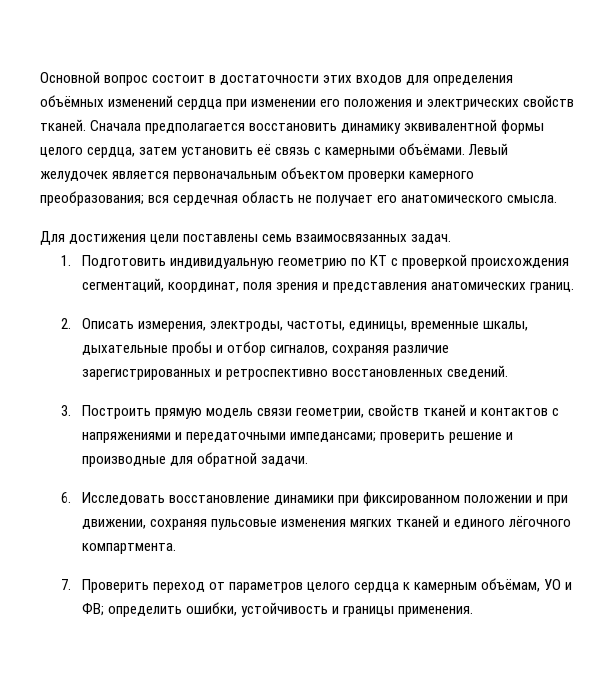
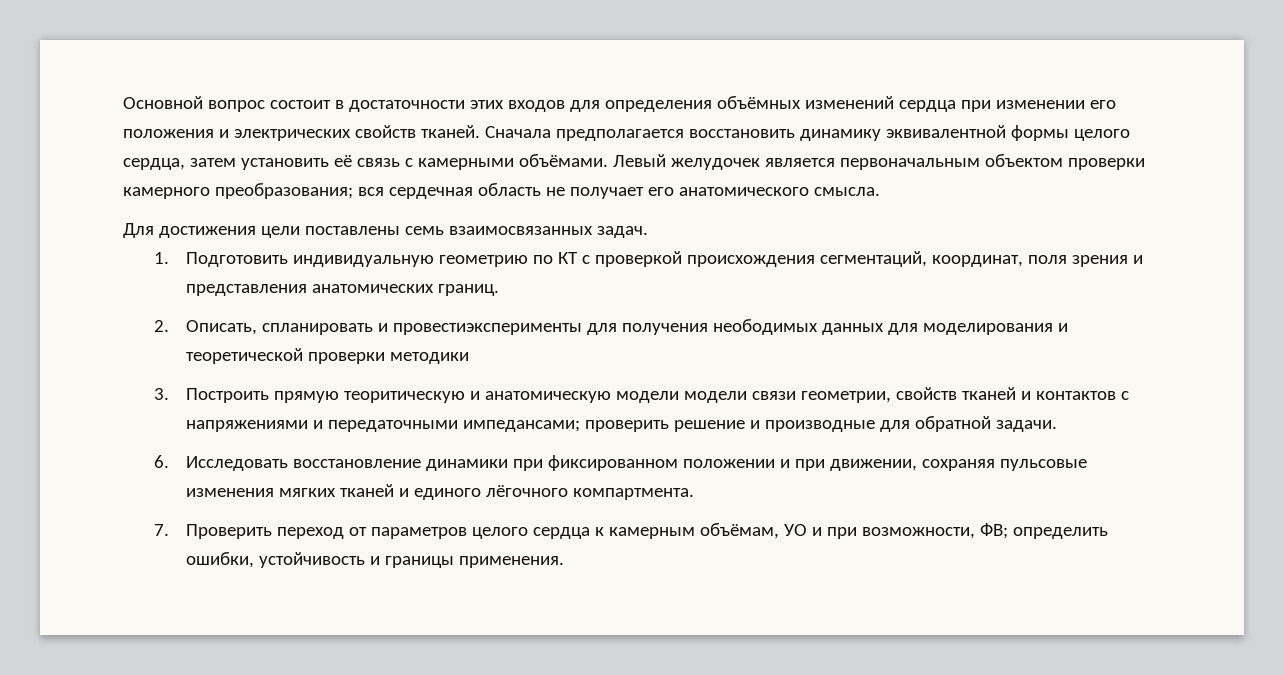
[81,318,529,332] [81,341,450,356] [81,365,509,380] [60,405,253,419] Описать измерения, электроды, частоты, единицы, временные шкалы, дыхательные пробы и отбор сигналов, сохраняя различие зарегистрированных и ретроспективно восстановленных сведений. // 3. Построить прямую модель -> [185,319,1068,335] [185,348,469,364] [154,388,747,403] Описать, спланировать и провестиэксперименты для получения неободимых данных для моделирования и теоретической проверки методики // 3. Построить прямую теоритическую и анатомическую модели модели
(573, 586) none -> [826,527,975,539] при возможности,

